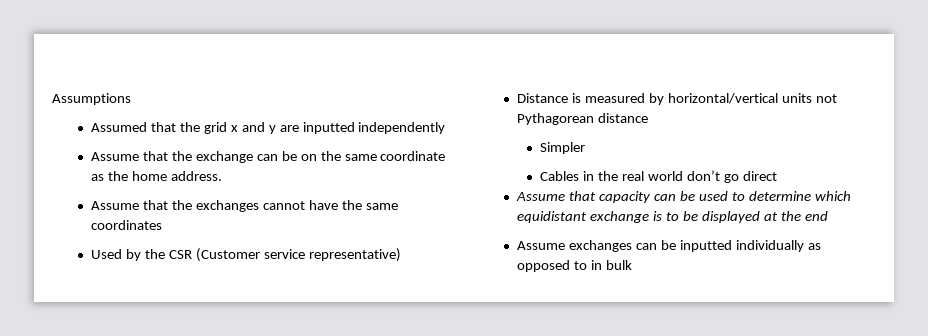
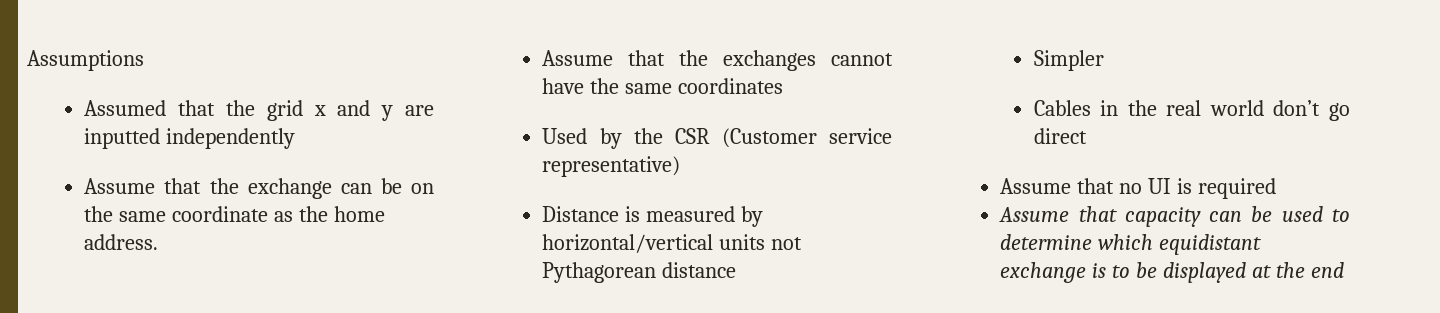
(777, 176) none -> [1000,178,1277,199] // Assume that no UI is required
[517,240,821,252] [517,260,632,272] // Assume exchanges can be inputted individually as opposed to in bulk -> (1344, 270) none

